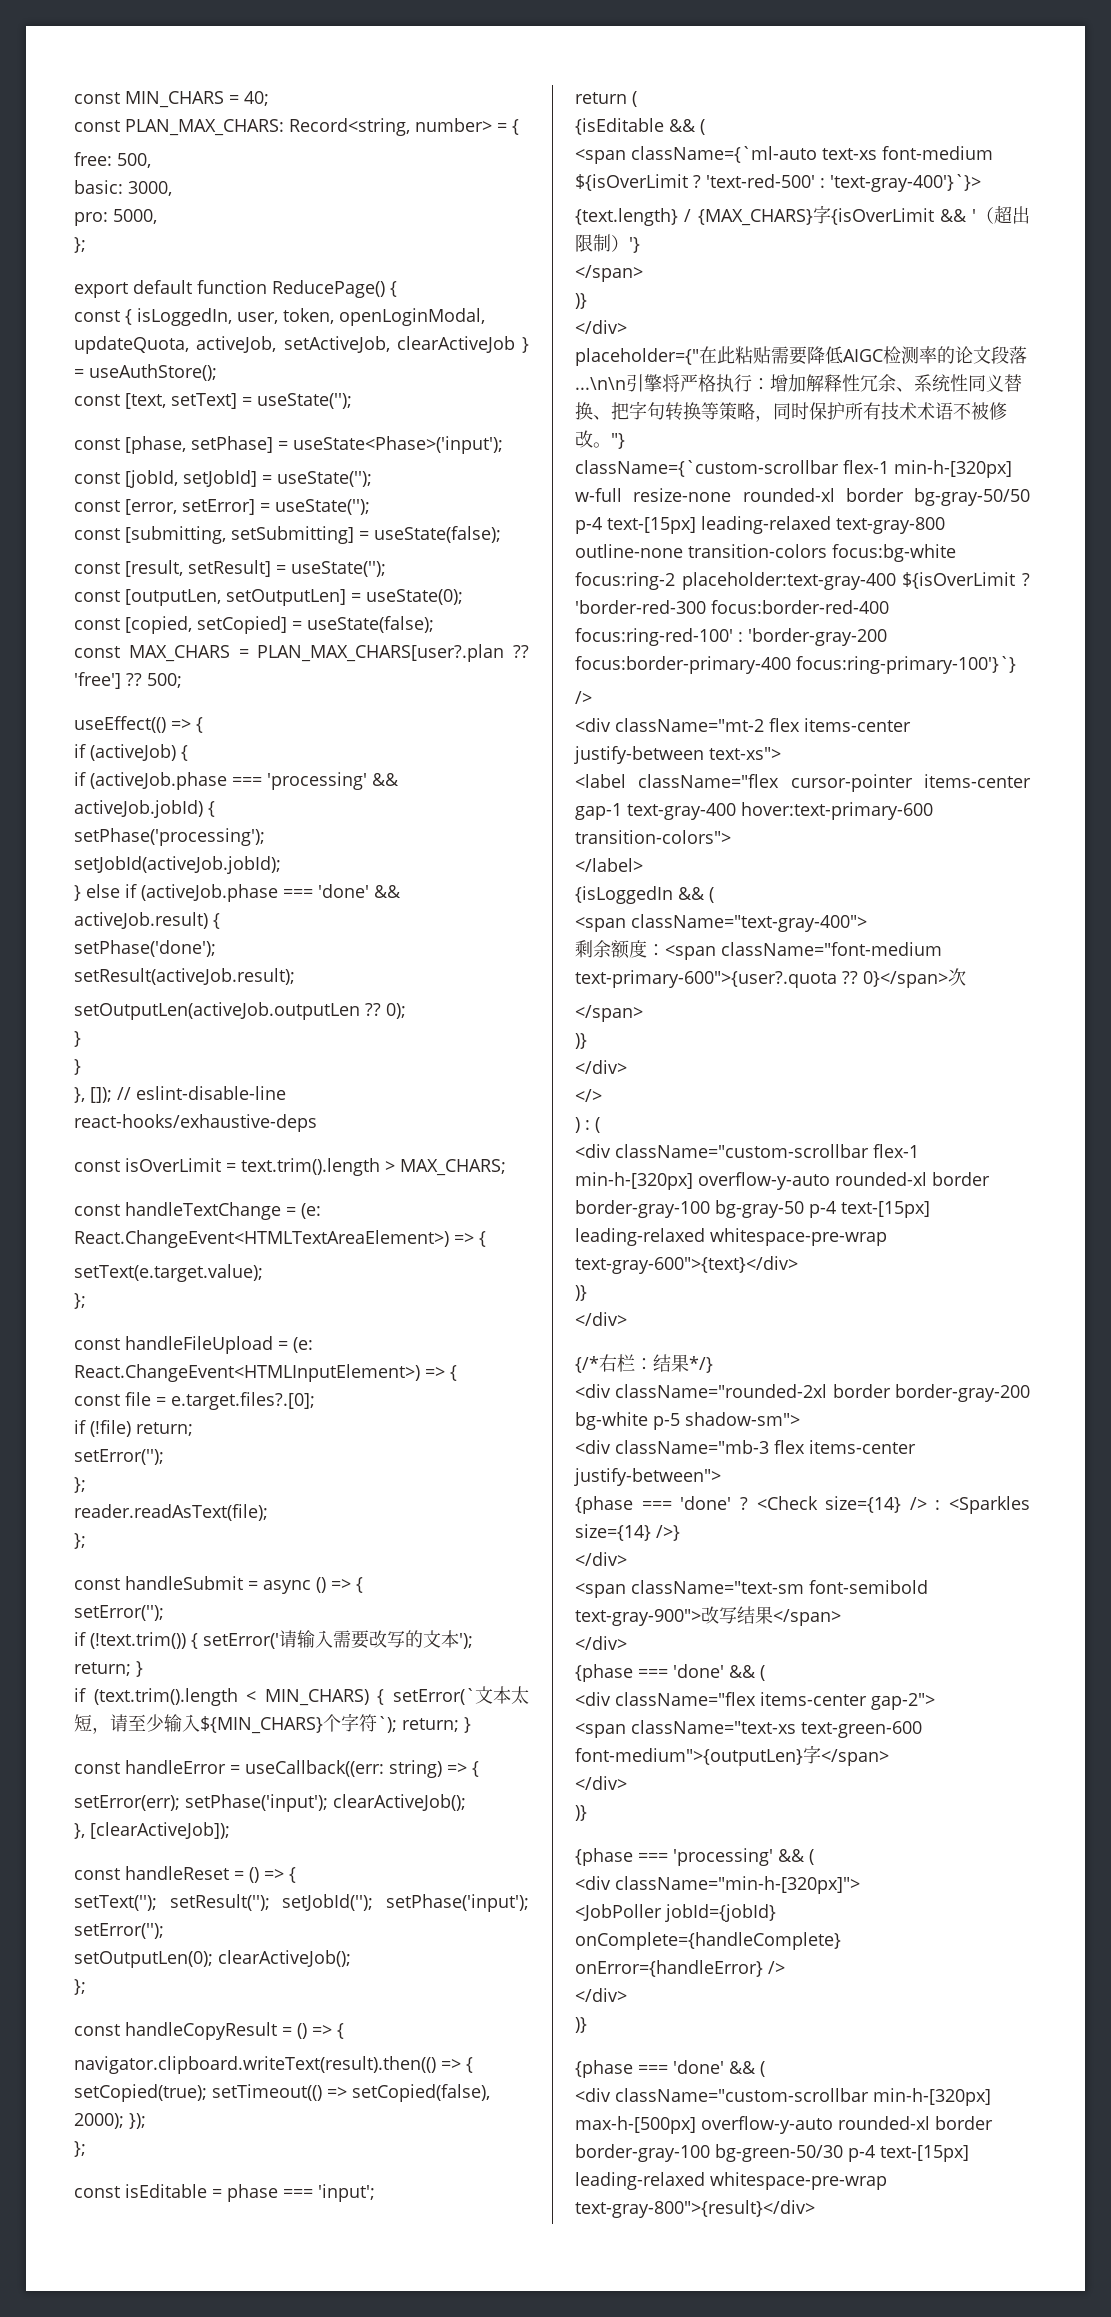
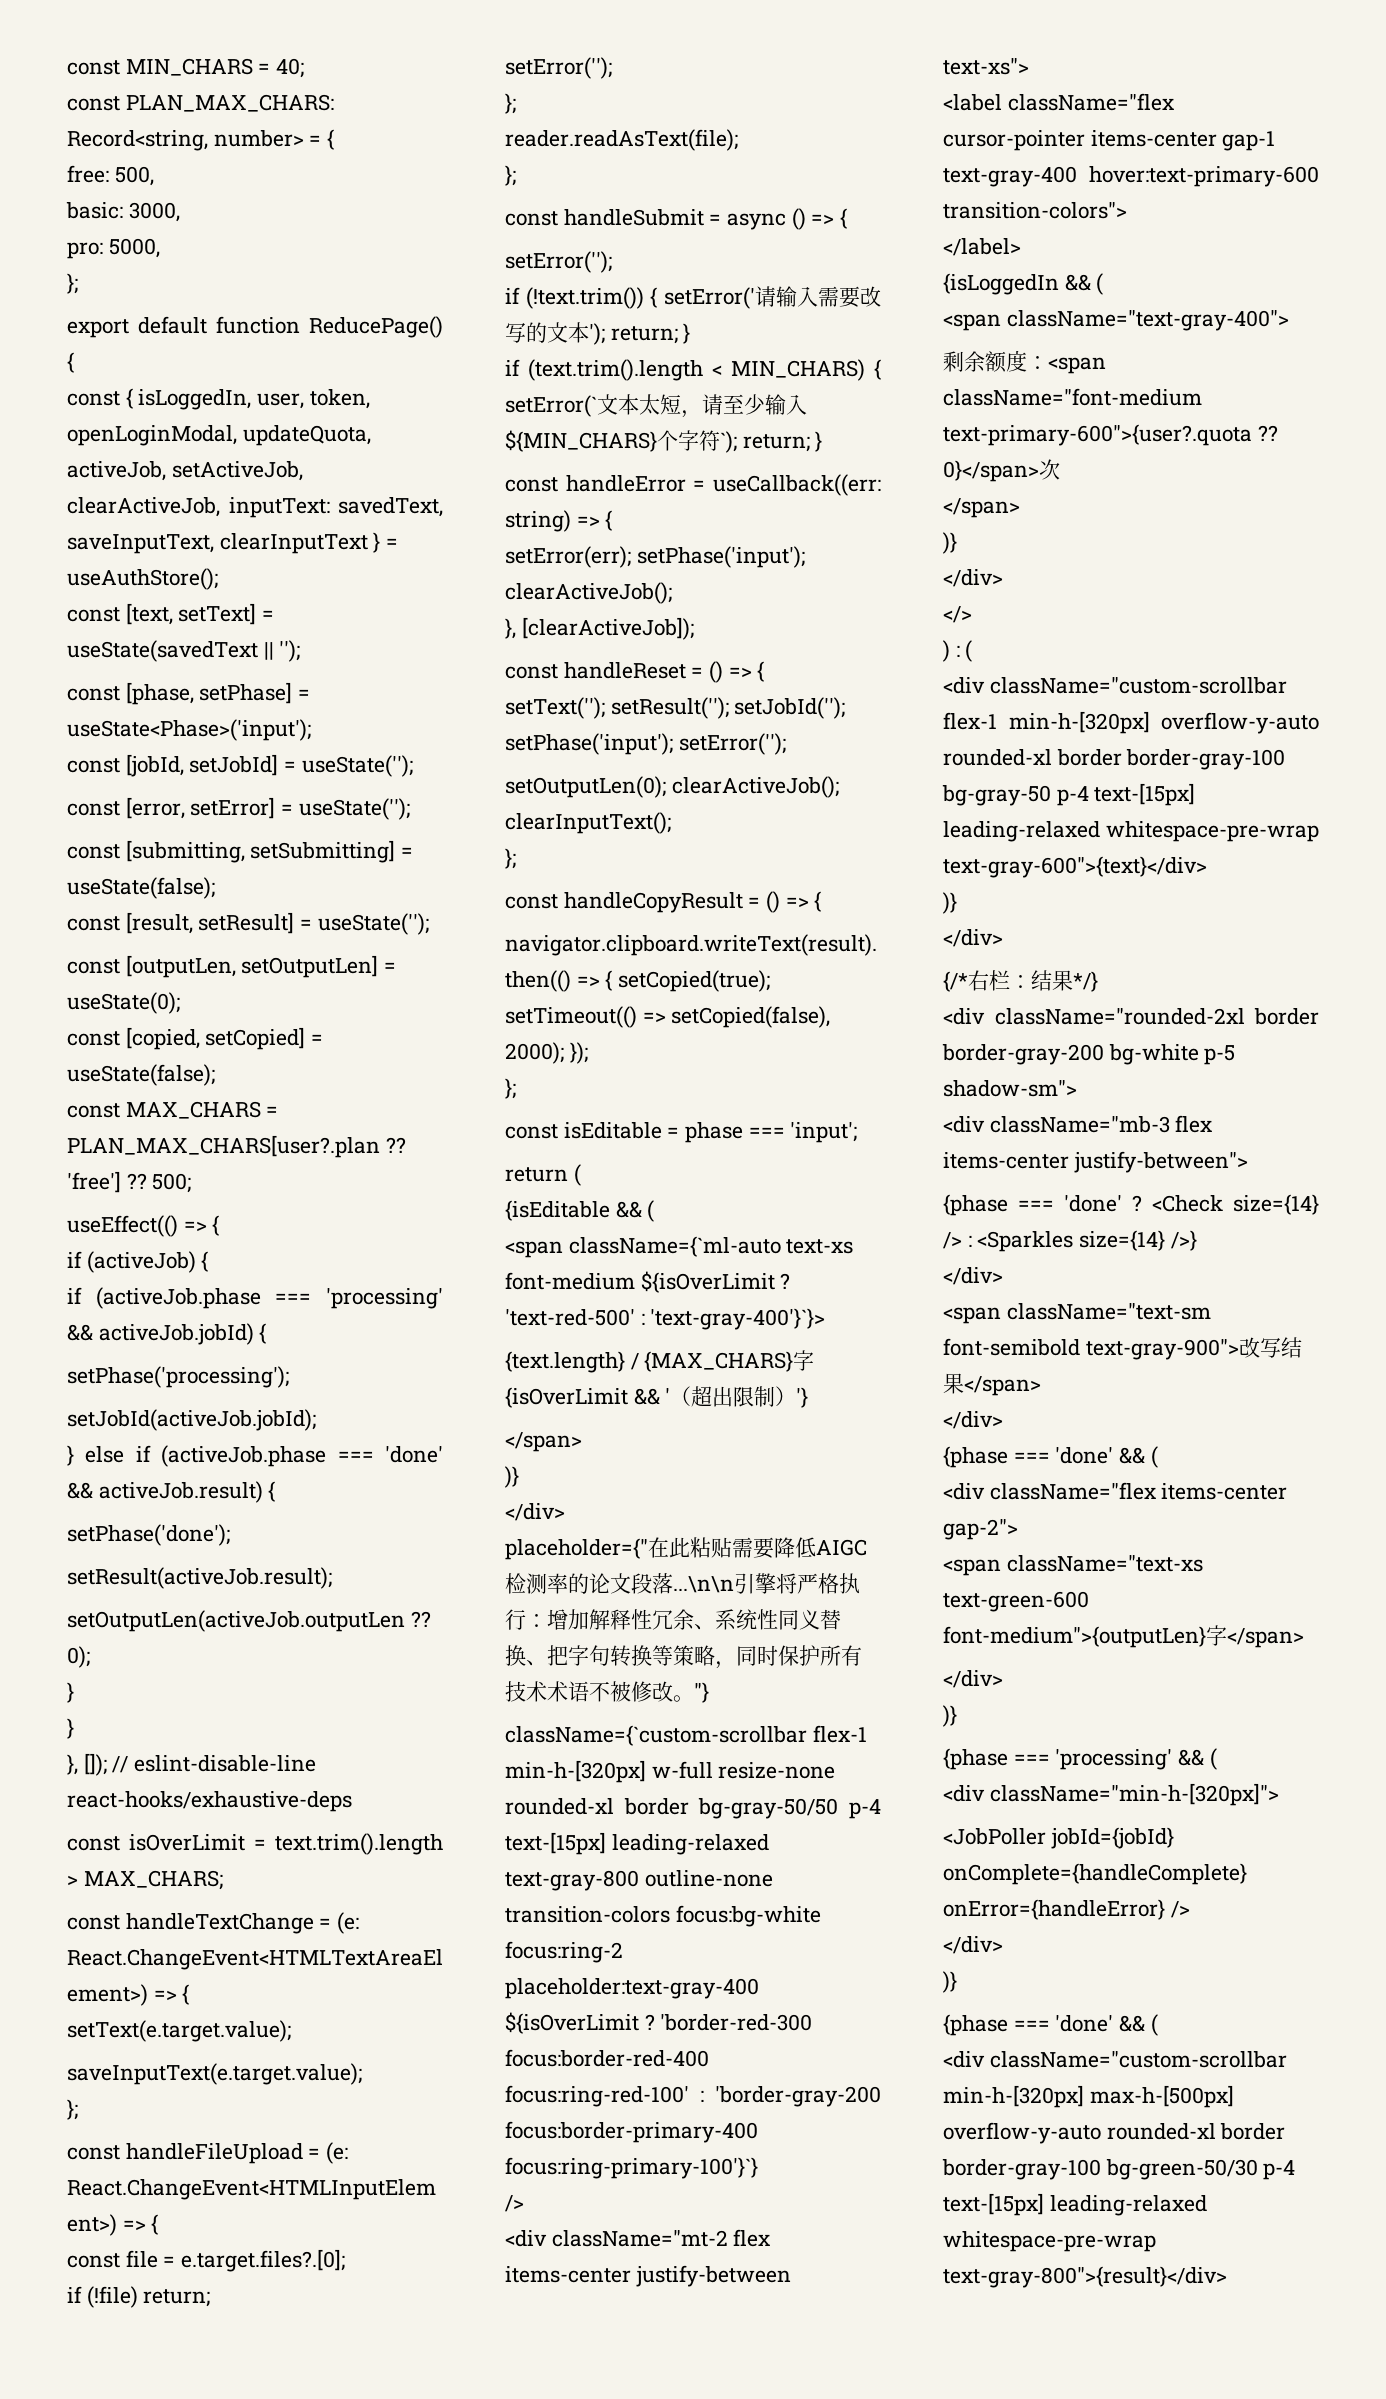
[396,336,515,353] clearActiveJob -> [67,497,443,518] [67,533,368,554] clearActiveJob, inputText: savedText, saveInputText, clearInputText
[256,393,352,409] useState(''); -> [67,640,301,662] useState(savedText || '');
(263, 1273) none -> [67,2063,362,2085] // saveInputText(e.target.value);
(351, 1958) none -> [505,812,671,834] clearInputText();

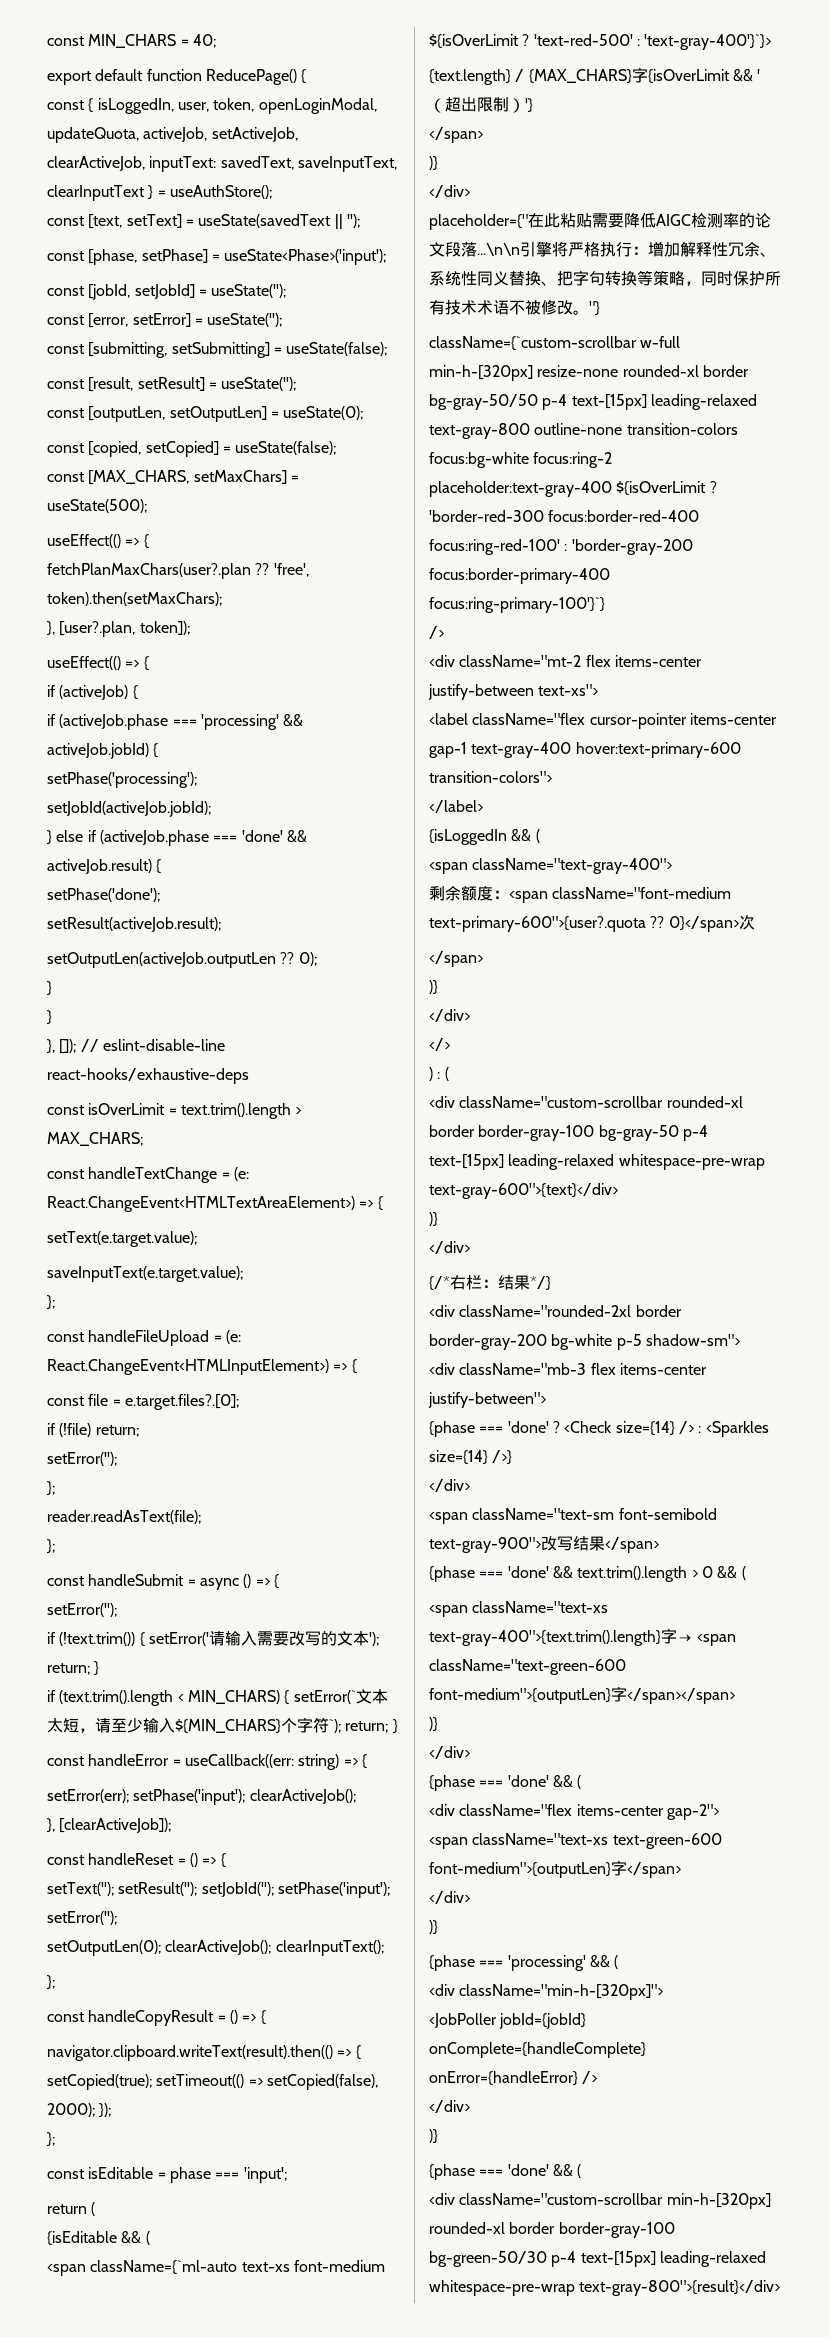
[67,94,334,112] [67,129,335,151] [67,165,154,186] [66,202,180,222] [67,238,160,259] [67,273,78,294] // const PLAN_MAX_CHARS: Record<string, number> = { // free: 500, // basic: 3000, // pro: 5000, // }; -> (216, 41) none
[125,1101,279,1119] [67,1135,406,1158] [67,1171,192,1193] MAX_CHARS = PLAN_MAX_CHARS[user?.plan ?? 'free'] ?? 500; -> [88,470,299,485] [47,499,147,513] [47,534,149,549] [47,563,309,579] [47,592,222,606] [47,621,190,637] [MAX_CHARS, setMaxChars] = useState(500); // useEffect(() => { // fetchPlanMaxChars(user?.plan ?? 'free', token).then(setMaxChars); // }, [user?.plan, token]);
[812,1725,867,1743] [505,1760,713,1783] flex-1 min-h-[320px] w-full -> [640,336,681,348] [429,365,533,381] w-full min-h-[320px]
[943,711,1319,734] flex-1 min-h-[320px] overflow-y-auto -> (664, 1102) none
(1041, 1386) none -> [429,1566,746,1582] [429,1601,609,1617] [429,1628,737,1646] [429,1659,626,1675] [429,1686,735,1704] [429,1717,438,1732] // {phase === 'done' && text.trim().length > 0 && ( // <span className="text-xs text-gray-400">{text.trim().length}字→ <span className="text-green-600 font-medium">{outputLen}字</span></span> // )}
[1089,2085,1234,2108] [943,2122,1101,2144] max-h-[500px] overflow-y-auto -> (771, 2201) none

